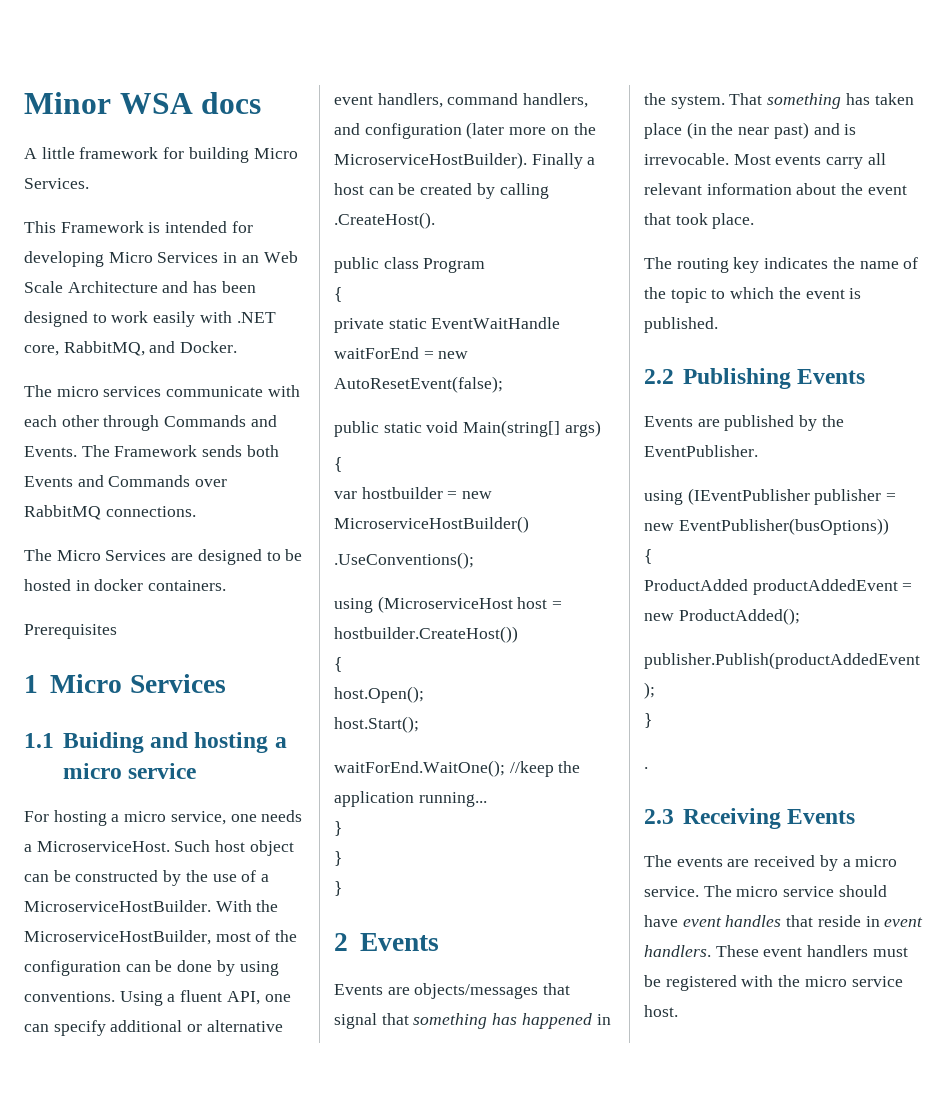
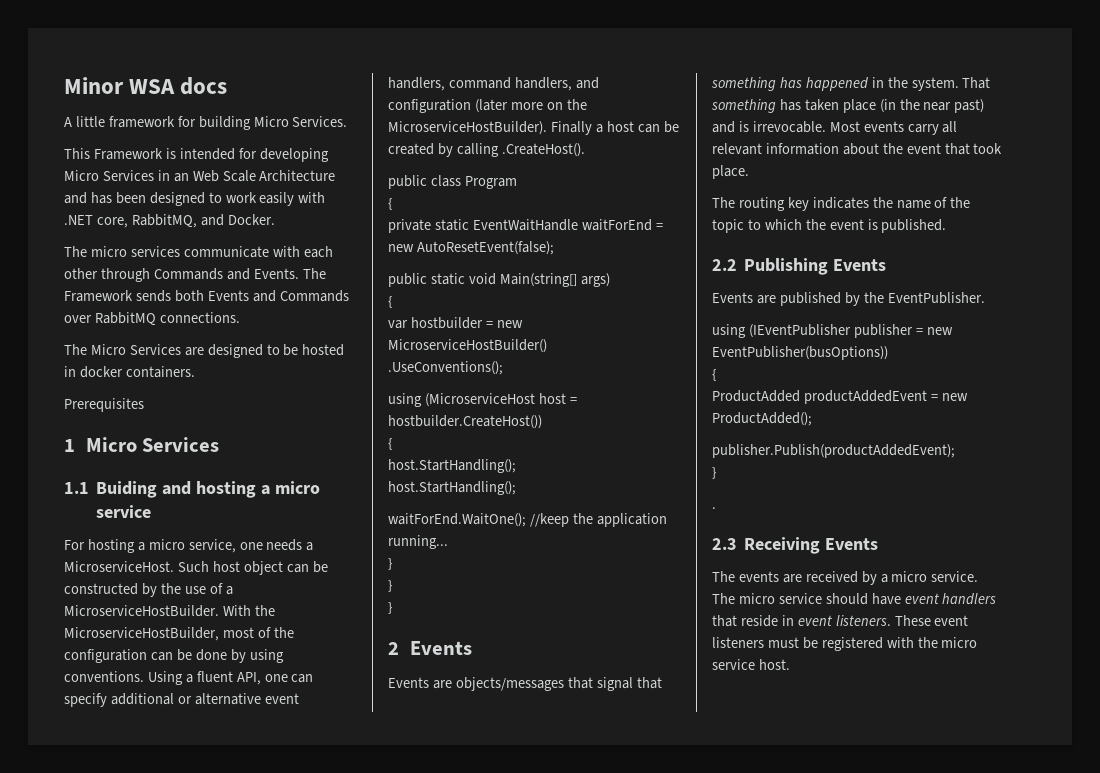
[334,686,424,703] [334,716,419,733] host.Open(); // host.Start(); -> [388,459,516,473] [388,481,516,495] host.StartHandling(); // host.StartHandling();
[725,915,782,927] handles -> [942,593,997,605] handlers
[644,945,711,957] handlers. -> [835,615,891,626] listeners.
[807,945,869,957] handlers -> [712,637,764,648] listeners

